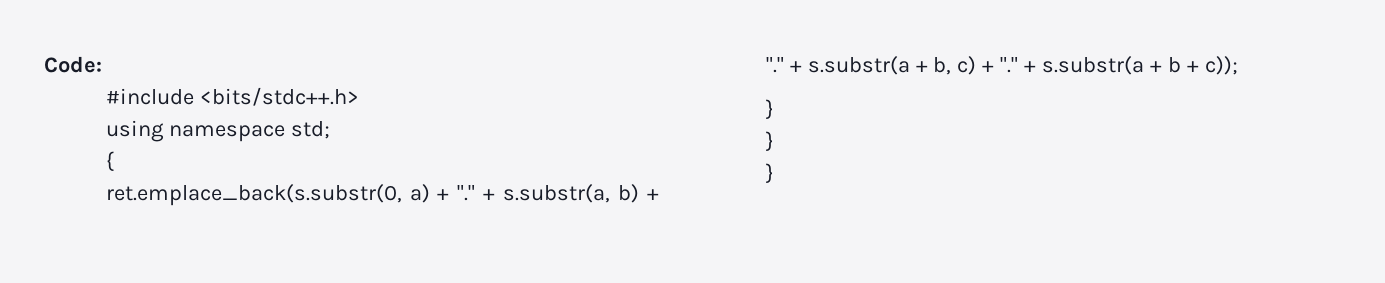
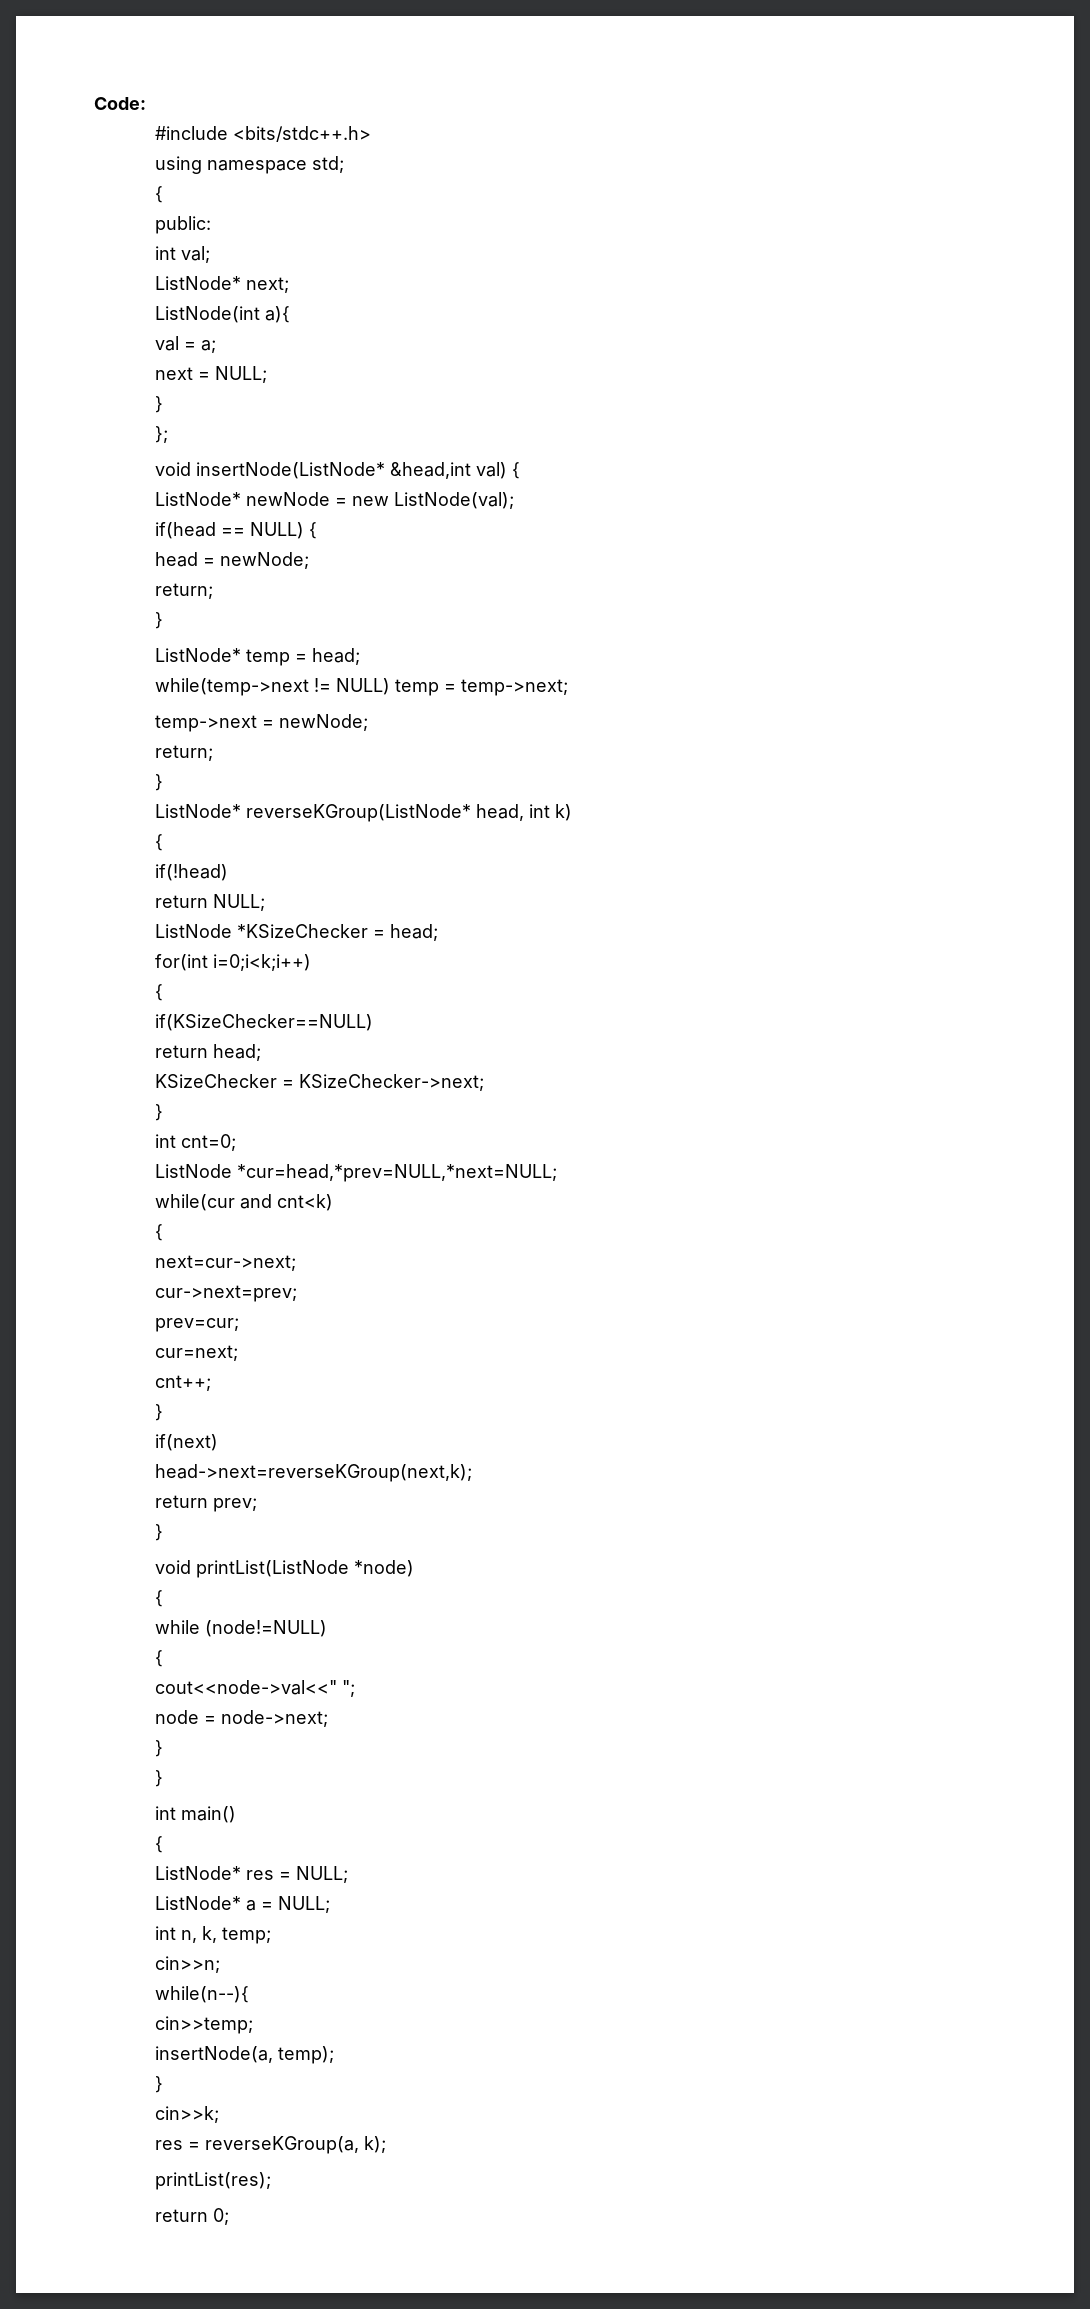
[105,184,660,206] [765,56,1238,75] [765,99,774,120] [765,131,774,152] [765,163,774,184] ret.emplace_back(s.substr(0, a) + "." + s.substr(a, b) + "." + s.substr(a + b, c) + "." + s.substr(a + b + c)); // } // } // } -> [155,216,212,234] [155,246,211,263] [155,276,290,293] [155,306,291,323] [155,336,217,353] [155,366,268,383] [155,396,164,413] [155,426,169,443] [155,462,521,479] [155,492,515,509] [155,522,318,539] [155,552,310,569] [155,583,214,599] [155,612,164,629] [155,648,361,666] [155,678,569,696] [155,714,369,732] [155,745,214,761] [155,774,164,791] [155,804,573,822] [155,834,164,851] [155,864,229,881] [155,894,266,911] [155,924,439,941] [155,954,312,971] [155,984,164,1001] [155,1014,374,1031] [155,1044,262,1061] [155,1074,485,1091] [155,1104,164,1121] [155,1134,237,1151] [155,1164,558,1182] [155,1194,334,1211] [155,1224,164,1241] [155,1255,297,1271] [155,1285,298,1302] [155,1318,240,1332] [155,1345,239,1361] [155,1375,212,1391] [155,1404,164,1421] [155,1434,219,1451] [155,1464,473,1482] [155,1495,258,1512] [155,1524,164,1541] [155,1560,415,1578] [155,1590,164,1607] [155,1620,328,1637] [155,1650,164,1667] [155,1680,356,1697] [155,1710,329,1727] [155,1740,164,1757] [155,1770,164,1787] [155,1806,237,1823] [155,1836,164,1853] [155,1866,349,1883] [155,1896,331,1913] [155,1926,272,1944] [155,1956,221,1973] [155,1986,250,2003] [155,2016,254,2034] [155,2046,335,2064] [155,2076,164,2093] [155,2106,220,2123] [155,2136,387,2154] [155,2172,272,2190] [155,2208,230,2225] public: // int val; // ListNode* next; // ListNode(int a){ // val = a; // next = NULL; // } // }; // void insertNode(ListNode* &head,int val) { // ListNode* newNode = new ListNode(val); // if(head == NULL) { // head = newNode; // return; // } // ListNode* temp = head; // while(temp->next != NULL) temp = temp->next; // temp->next = newNode; // return; // } // ListNode* reverseKGroup(ListNode* head, int k) // { // if(!head) // return NULL; // ListNode *KSizeChecker = head; // for(int i=0;i<k;i++) // { // if(KSizeChecker==NULL) // return head; // KSizeChecker = KSizeChecker->next; // } // int cnt=0; // ListNode *cur=head,*prev=NULL,*next=NULL; // while(cur and cnt<k) // { // next=cur->next; // cur->next=prev; // prev=cur; // cur=next; // cnt++; // } // if(next) // head->next=reverseKGroup(next,k); // return prev; // } // void printList(ListNode *node) // { // while (node!=NULL) // { // cout<<node->val<<" "; // node = node->next; // } // } // int main() // { // ListNode* res = NULL; // ListNode* a = NULL; // int n, k, temp; // cin>>n; // while(n--){ // cin>>temp; // insertNode(a, temp); // } // cin>>k; // res = reverseKGroup(a, k); // printList(res); // return 0;

